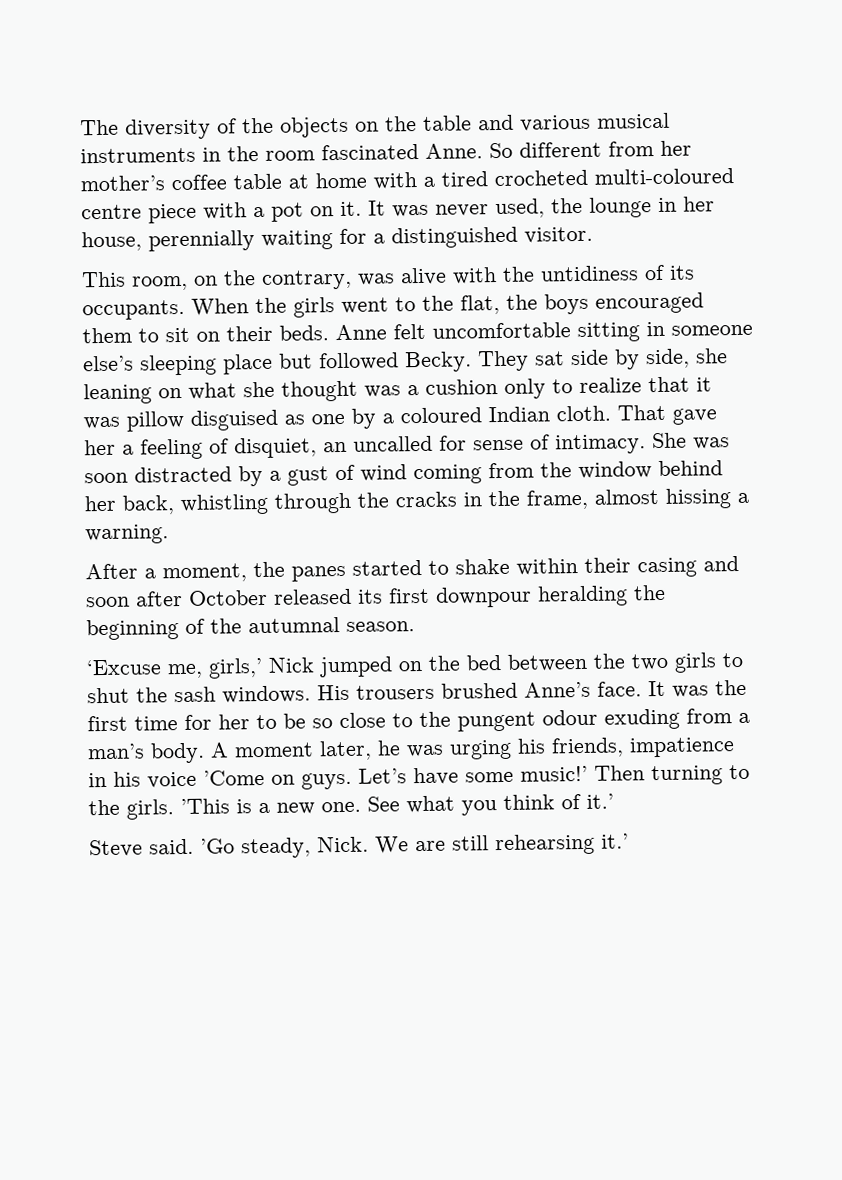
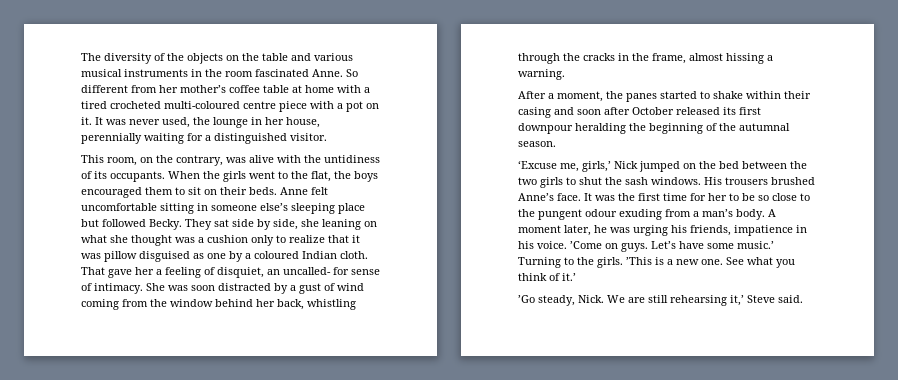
[353,435,433,452] uncalled -> [283,267,331,275] uncalled-
[147,771,197,789] voice -> [537,241,567,249] voice.
[520,765,723,786] music!’ Then turning -> [737,241,774,249] [518,257,561,268] music.’ Turning
[89,838,194,858] Steve said. -> (576, 277) none
[601,833,629,849] it.’ -> [730,295,803,306] it,’ Steve said.

